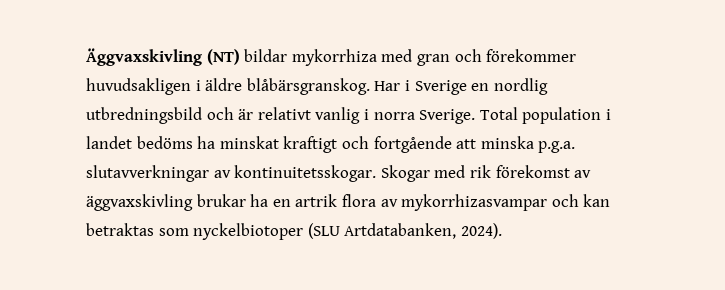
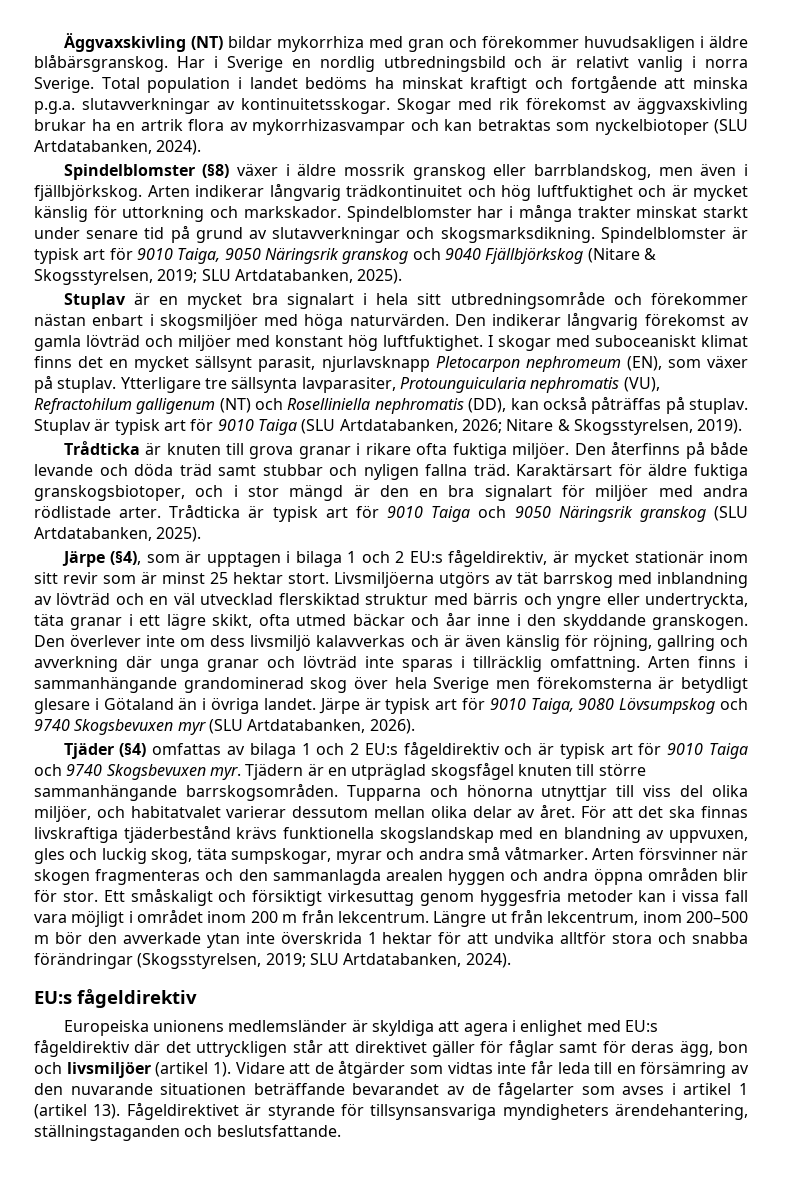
(502, 231) none -> [63,163,749,180] [34,183,748,201] [34,204,749,222] [34,225,749,243] [34,247,656,264] [34,269,403,285] [63,291,749,309] [34,312,749,330] [34,334,748,351] [34,355,749,372] [34,375,660,393] [34,396,749,414] [34,418,743,435] [63,441,748,459] [34,463,749,480] [34,484,748,501] [34,504,748,522] [34,527,202,542] [61,549,749,567] [34,571,748,588] [34,592,748,609] [34,612,749,630] [34,634,748,651] [34,655,748,672] [34,676,748,693] [34,697,748,714] [34,719,415,735] [63,741,748,759] [34,762,646,780] [34,783,749,801] [34,804,749,822] [34,825,748,843] [34,846,748,864] [34,867,748,885] [34,888,748,906] [34,909,748,927] [34,931,749,948] [34,952,511,969] [34,989,197,1008] [63,1019,658,1036] [34,1039,749,1057] [34,1060,749,1078] [34,1081,749,1099] [34,1102,748,1120] [34,1124,341,1141] // Spindelblomster (§8) växer i äldre mossrik granskog eller barrblandskog, men även i fjällbjörkskog. Arten indikerar långvarig trädkontinuitet och hög luftfuktighet och är mycket känslig för uttorkning och markskador. Spindelblomster har i många trakter minskat starkt under senare tid på grund av slutavverkningar och skogsmarksdikning. Spindelblomster är typisk art för 9010 Taiga, 9050 Näringsrik granskog och 9040 Fjällbjörkskog (Nitare & Skogsstyrelsen, 2019; SLU Artdatabanken, 2025). // Stuplav är en mycket bra signalart i hela sitt utbredningsområde och förekommer nästan enbart i skogsmiljöer med höga naturvärden. Den indikerar långvarig förekomst av gamla lövträd och miljöer med konstant hög luftfuktighet. I skogar med suboceaniskt klimat finns det en mycket sällsynt parasit, njurlavsknapp Pletocarpon nephromeum (EN), som växer på stuplav. Ytterligare tre sällsynta lavparasiter, Protounguicularia nephromatis (VU), Refractohilum galligenum (NT) och Roselliniella nephromatis (DD), kan också påträffas på stuplav. Stuplav är typisk art för 9010 Taiga (SLU Artdatabanken, 2026; Nitare & Skogsstyrelsen, 2019). // Trådticka är knuten till grova granar i rikare ofta fuktiga miljöer. Den återfinns på både levande och döda träd samt stubbar och nyligen fallna träd. Karaktärsart för äldre fuktiga granskogsbiotoper, och i stor mängd är den en bra signalart för miljöer med andra rödlistade arter. Trådticka är typisk art för 9010 Taiga och 9050 Näringsrik granskog (SLU Artdatabanken, 2025). // Järpe (§4), som är upptagen i bilaga 1 och 2 EU:s fågeldirektiv, är mycket stationär inom sitt revir som är minst 25 hektar stort. Livsmiljöerna utgörs av tät barrskog med inblandning av lövträd och en väl utvecklad flerskiktad struktur med bärris och yngre eller undertryckta, täta granar i ett lägre skikt, ofta utmed bäckar och åar inne i den skyddande granskogen. Den överlever inte om dess livsmiljö kalavverkas och är även känslig för röjning, gallring och avverkning där unga granar och lövträd inte sparas i tillräcklig omfattning. Arten finns i sammanhängande grandominerad skog över hela Sverige men förekomsterna är betydligt glesare i Götaland än i övriga landet. Järpe är typisk art för 9010 Taiga, 9080 Lövsumpskog och 9740 Skogsbevuxen myr (SLU Artdatabanken, 2026). // Tjäder (§4) omfattas av bilaga 1 och 2 EU:s fågeldirektiv och är typisk art för 9010 Taiga och 9740 Skogsbevuxen myr. Tjädern är en utpräglad skogsfågel knuten till större sammanhängande barrskogsområden. Tupparna och hönorna utnyttjar till viss del olika miljöer, och habitatvalet varierar dessutom mellan olika delar av året. För att det ska finnas livskraftiga tjäderbestånd krävs funktionella skogslandskap med en blandning av uppvuxen, gles och luckig skog, täta sumpskogar, myrar och andra små våtmarker. Arten försvinner när skogen fragmenteras och den sammanlagda arealen hyggen och andra öppna områden blir för stor. Ett småskaligt och försiktigt virkesuttag genom hyggesfria metoder kan i vissa fall vara möjligt i området inom 200 m från lekcentrum. Längre ut från lekcentrum, inom 200–500 m bör den avverkade ytan inte överskrida 1 hektar för att undvika alltför stora och snabba förändringar (Skogsstyrelsen, 2019; SLU Artdatabanken, 2024). // EU:s fågeldirektiv // Europeiska unionens medlemsländer är skyldiga att agera i enlighet med EU:s fågeldirektiv där det uttryckligen står att direktivet gäller för fåglar samt för deras ägg, bon och livsmiljöer (artikel 1). Vidare att de åtgärder som vidtas inte får leda till en försämring av den nuvarande situationen beträffande bevarandet av de fågelarter som avses i artikel 1 (artikel 13). Fågeldirektivet är styrande för tillsynsansvariga myndigheters ärendehantering, ställningstaganden och beslutsfattande.

